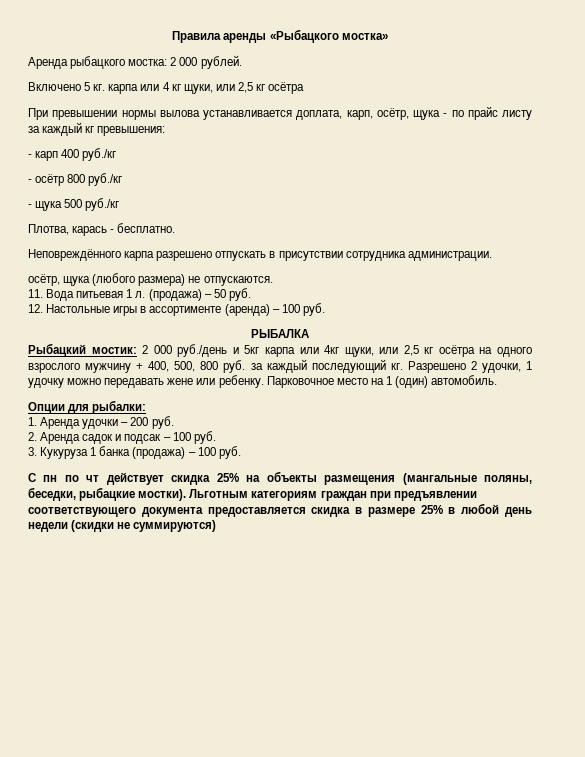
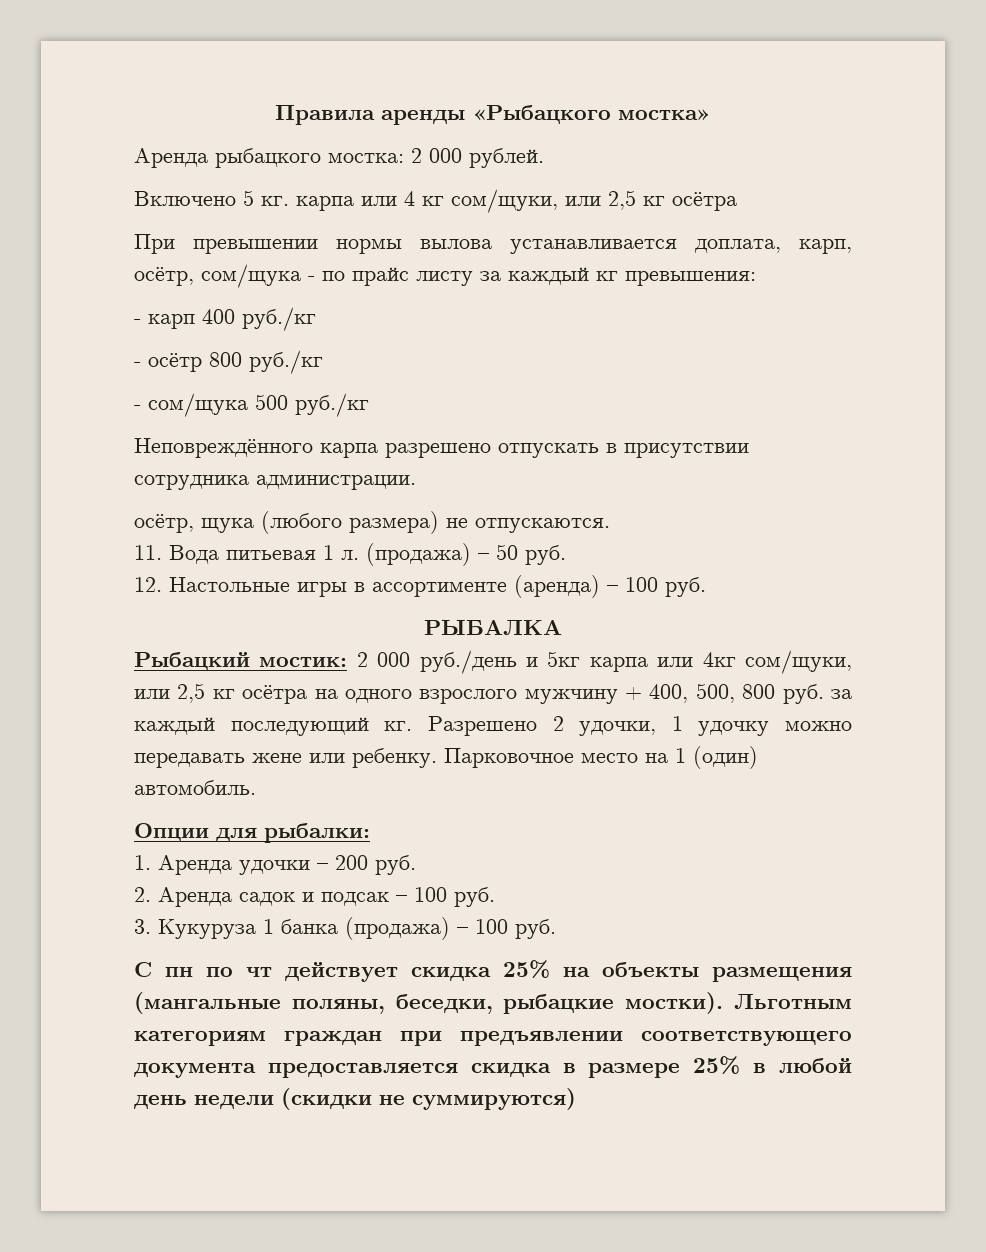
[183,84,213,94] щуки, -> [451,189,558,213] сом/щуки,
[413,110,440,120] щука -> [201,264,301,288] сом/щука
[35,201,63,211] щука -> [148,393,248,417] сом/щука
[28,223,176,236] // Плотва, карась - бесплатно. -> (369, 405) none
[344,347,374,357] щуки, -> [744,650,852,674] сом/щуки,

